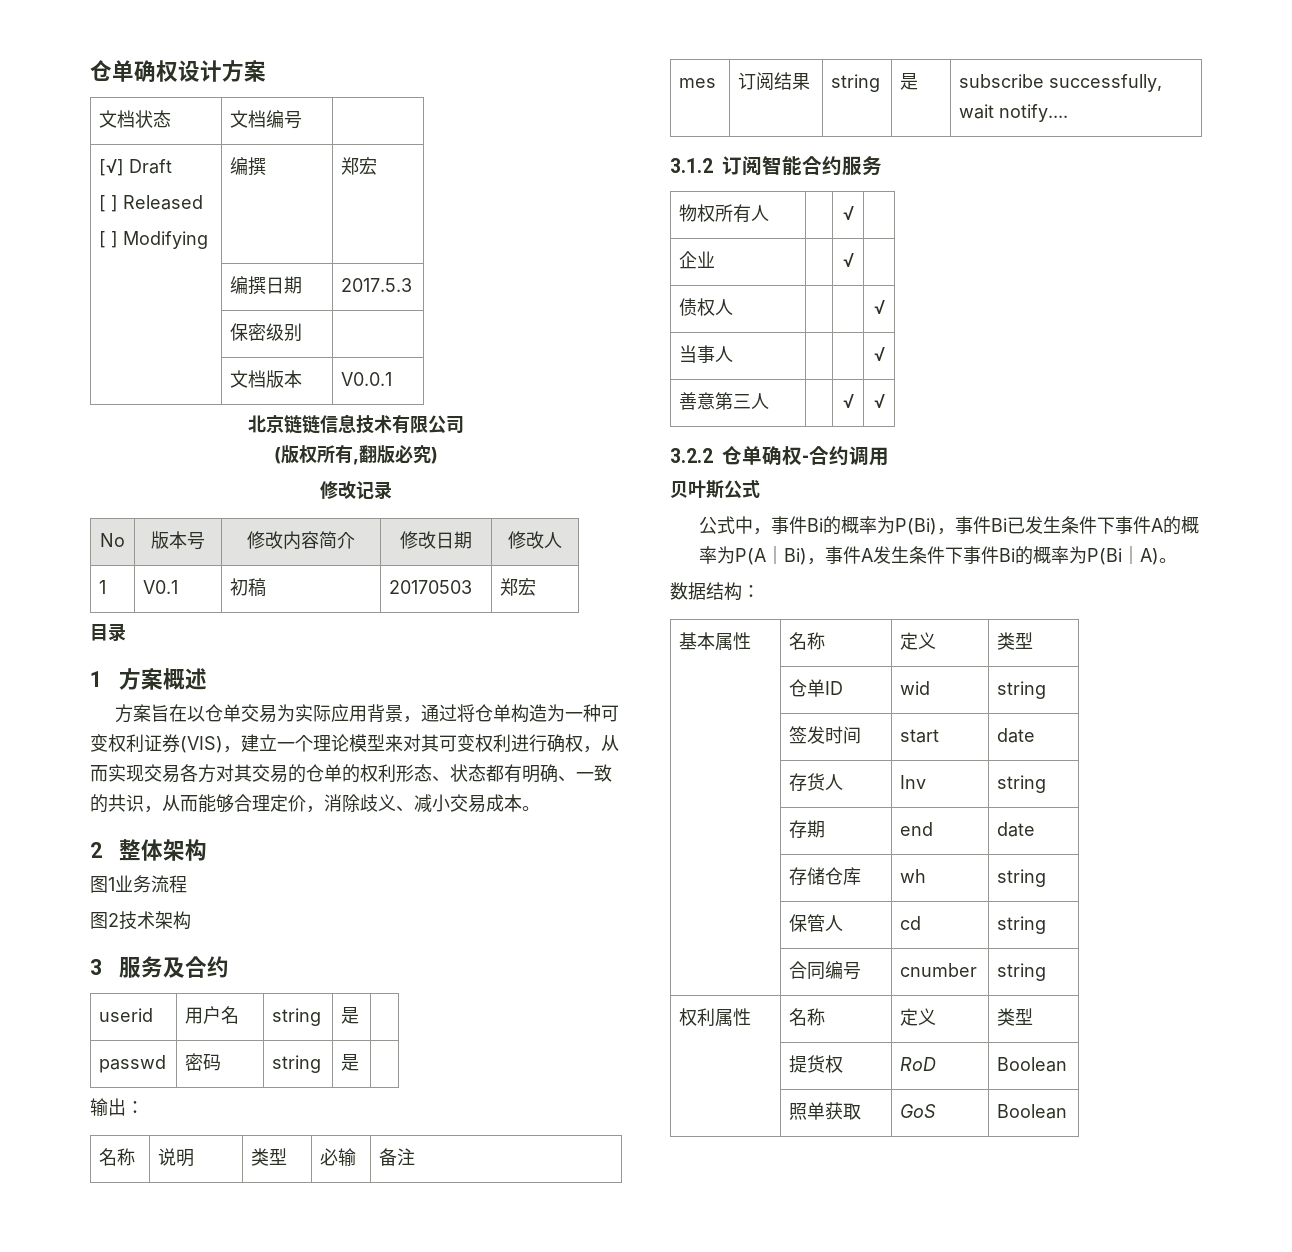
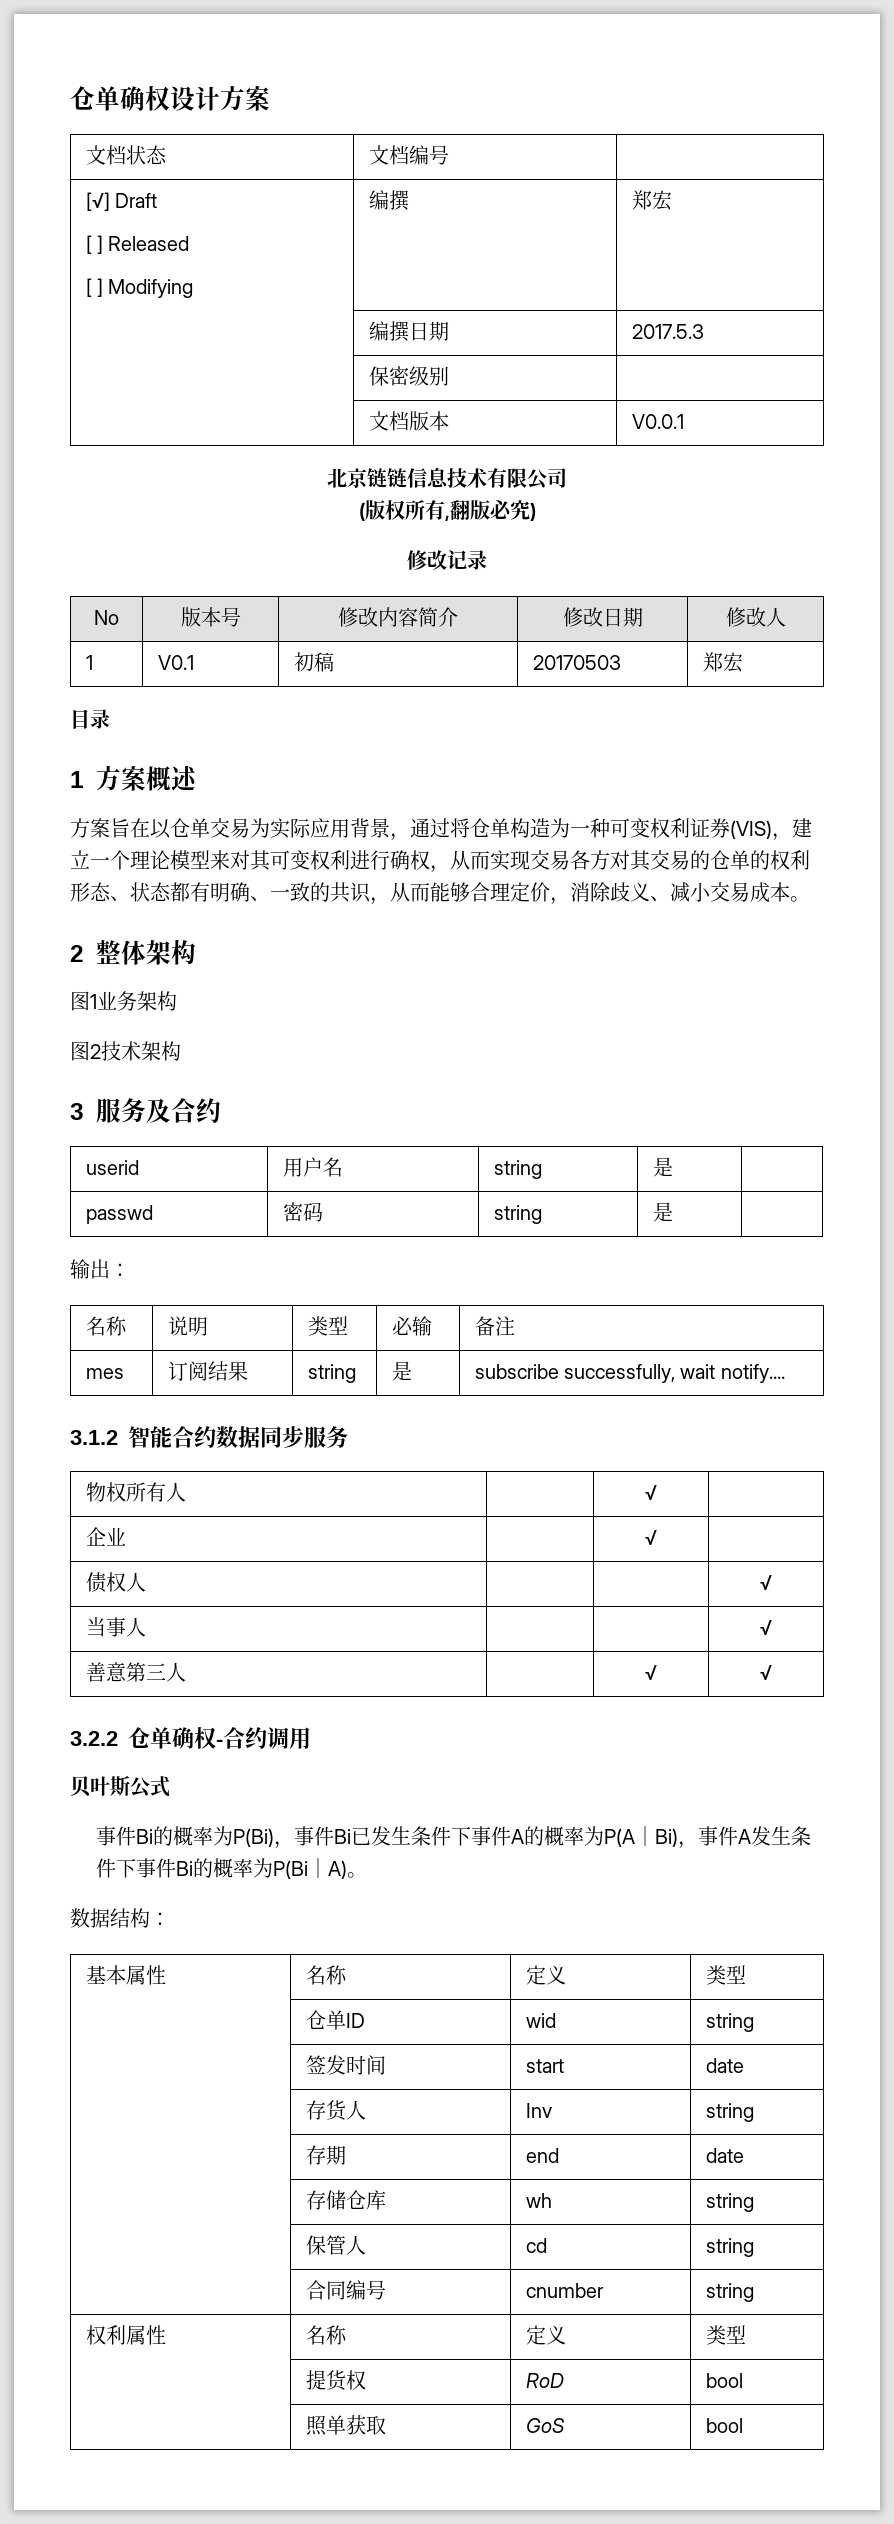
[151,875,187,893] 流程 -> [137,991,177,1011] 架构
[722,156,762,176] 订阅 -> (118, 1437) none
(842, 166) none -> [216,1426,304,1448] 数据同步
[699,516,772,535] 公式中， -> (170, 1786) none
[997,1057,1068,1072] Boolean -> [705,2373,743,2388] bool
[997,1104,1068,1119] Boolean -> [705,2418,743,2433] bool

